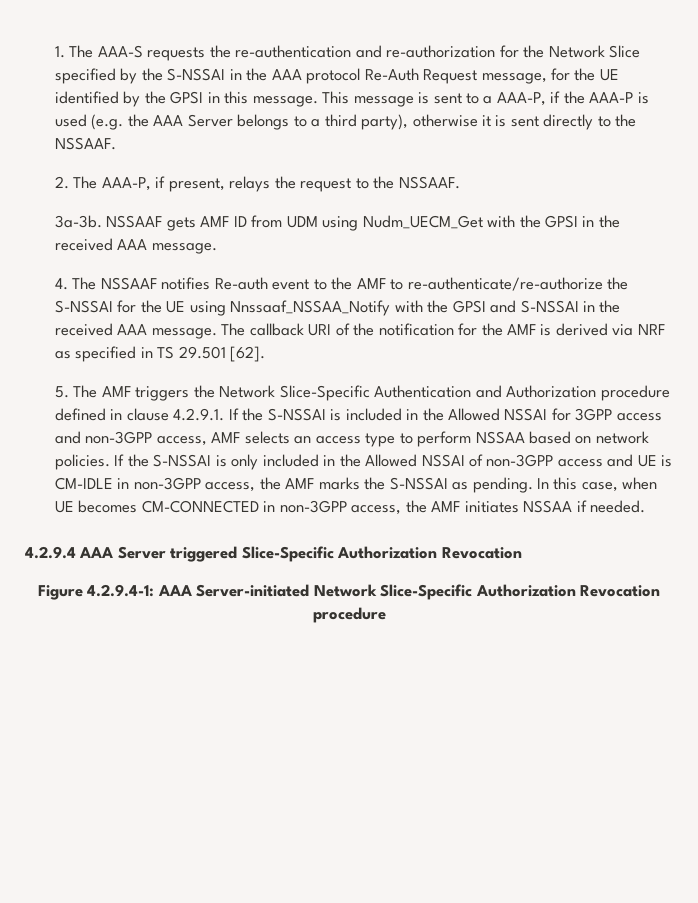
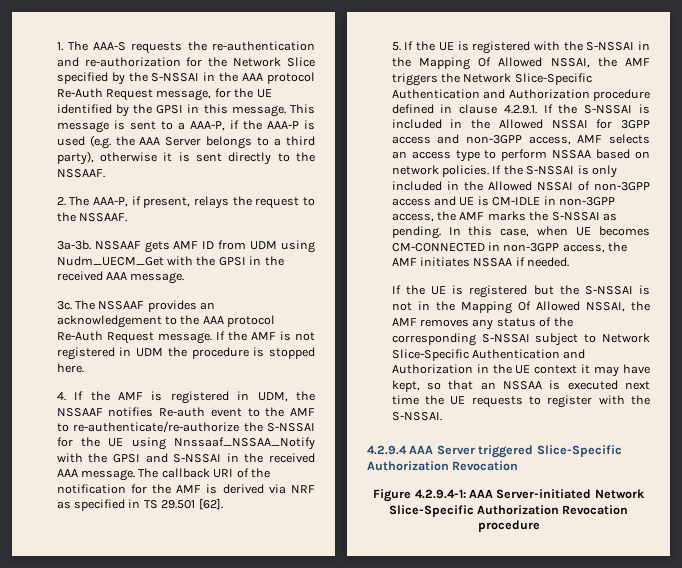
[55,277,97,290] 4. The -> [56,300,216,312] [56,315,276,328] [56,331,315,344] [56,347,315,360] [56,363,84,373] [56,391,315,404] 3c. The NSSAAF provides an acknowledgement to the AAA protocol Re-Auth Request message. If the AMF is not registered in UDM the procedure is stopped here. // 4. If the AMF is registered in UDM, the
[73,385,98,398] The -> [404,41,650,54] [391,57,617,70] If the UE is registered with the S-NSSAI in the Mapping Of Allowed NSSAI, the
(646, 506) none -> [391,285,650,298] [391,301,650,314] [391,317,573,330] [391,333,650,346] [391,349,586,361] [391,364,650,377] [391,380,650,392] [391,395,650,408] [391,412,442,421] // If the UE is registered but the S-NSSAI is not in the Mapping Of Allowed NSSAI, the AMF removes any status of the corresponding S-NSSAI subject to Network Slice-Specific Authentication and Authorization in the UE context it may have kept, so that an NSSAA is executed next time the UE requests to register with the S-NSSAI.

